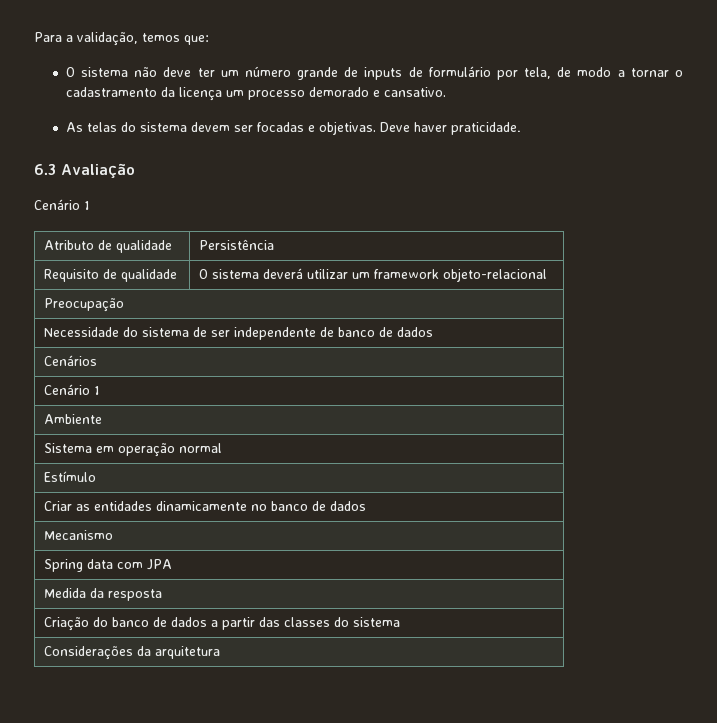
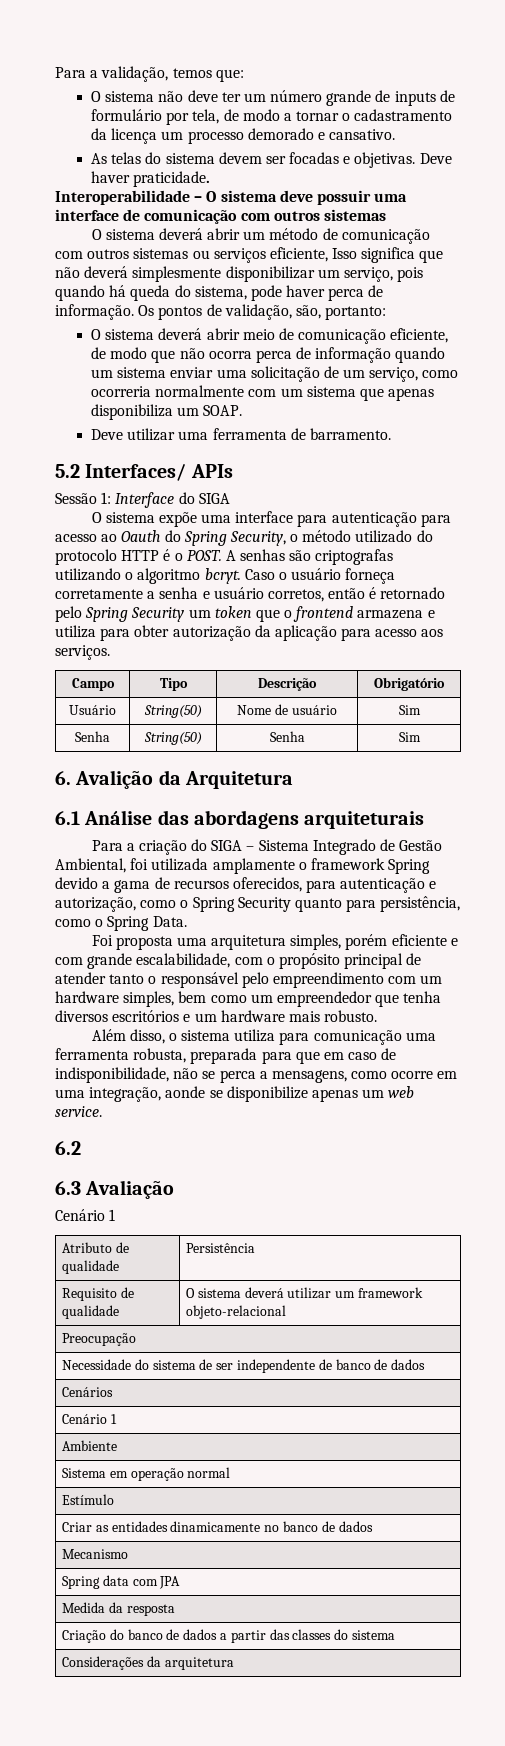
(521, 128) none -> [55,190,408,205] [55,209,386,224] [91,228,430,244] [55,247,444,263] [55,266,424,282] [55,285,384,301] [55,304,387,320] [90,328,449,344] [90,347,446,363] [90,366,459,382] [90,385,435,401] [90,404,243,420] [90,428,391,441] [55,464,233,481] [55,492,230,508] [91,511,451,527] [55,530,433,546] [55,549,394,565] [55,568,396,584] [55,587,446,602] [55,606,435,622] [55,625,444,641] [55,645,110,660] [71,678,115,691] [159,678,188,691] [258,678,317,691] [374,677,445,691] [69,705,116,715] [143,705,202,718] [237,704,337,715] [398,705,421,715] [75,731,110,742] [143,732,202,745] [269,731,305,742] [398,732,421,742] [55,770,293,789] [55,810,425,829] [91,839,443,855] [55,858,431,874] [55,877,437,893] [55,896,461,912] [55,916,187,931] [91,934,458,950] [55,953,422,969] [55,972,443,988] [55,991,442,1007] [55,1010,378,1022] [91,1029,436,1045] [55,1048,397,1064] [55,1067,458,1083] [55,1086,415,1102] [55,1106,102,1117] [55,1141,81,1155] // Interoperabilidade – O sistema deve possuir uma interface de comunicação com outros sistemas // O sistema deverá abrir um método de comunicação com outros sistemas ou serviços eficiente, Isso significa que não deverá simplesmente disponibilizar um serviço, pois quando há queda do sistema, pode haver perca de informação. Os pontos de validação, são, portanto: // O sistema deverá abrir meio de comunicação eficiente, de modo que não ocorra perca de informação quando um sistema enviar uma solicitação de um serviço, como ocorreria normalmente com um sistema que apenas disponibiliza um SOAP. // Deve utilizar uma ferramenta de barramento. // 5.2 Interfaces/ APIs // Sessão 1: Interface do SIGA // O sistema expõe uma interface para autenticação para acesso ao Oauth do Spring Security, o método utilizado do protocolo HTTP é o POST. A senhas são criptografas utilizando o algoritmo bcryt. Caso o usuário forneça corretamente a senha e usuário corretos, então é retornado pelo Spring Security um token que o frontend armazena e utiliza para obter autorização da aplicação para acesso aos serviços. // Campo | Tipo | Descrição | Obrigatório // Usuário | String(50) | Nome de usuário | Sim // Senha | String(50) | Senha | Sim // 6. Avalição da Arquitetura // 6.1 Análise das abordagens arquiteturais // Para a criação do SIGA – Sistema Integrado de Gestão Ambiental, foi utilizada amplamente o framework Spring devido a gama de recursos oferecidos, para autenticação e autorização, como o Spring Security quanto para persistência, como o Spring Data. // Foi proposta uma arquitetura simples, porém eficiente e com grande escalabilidade, com o propósito principal de atender tanto o responsável pelo empreendimento com um hardware simples, bem como um empreendedor que tenha diversos escritórios e um hardware mais robusto. // Além disso, o sistema utiliza para comunicação uma ferramenta robusta, preparada para que em caso de indisponibilidade, não se perca a mensagens, como ocorre em uma integração, aonde se disponibilize apenas um web service. // 6.2

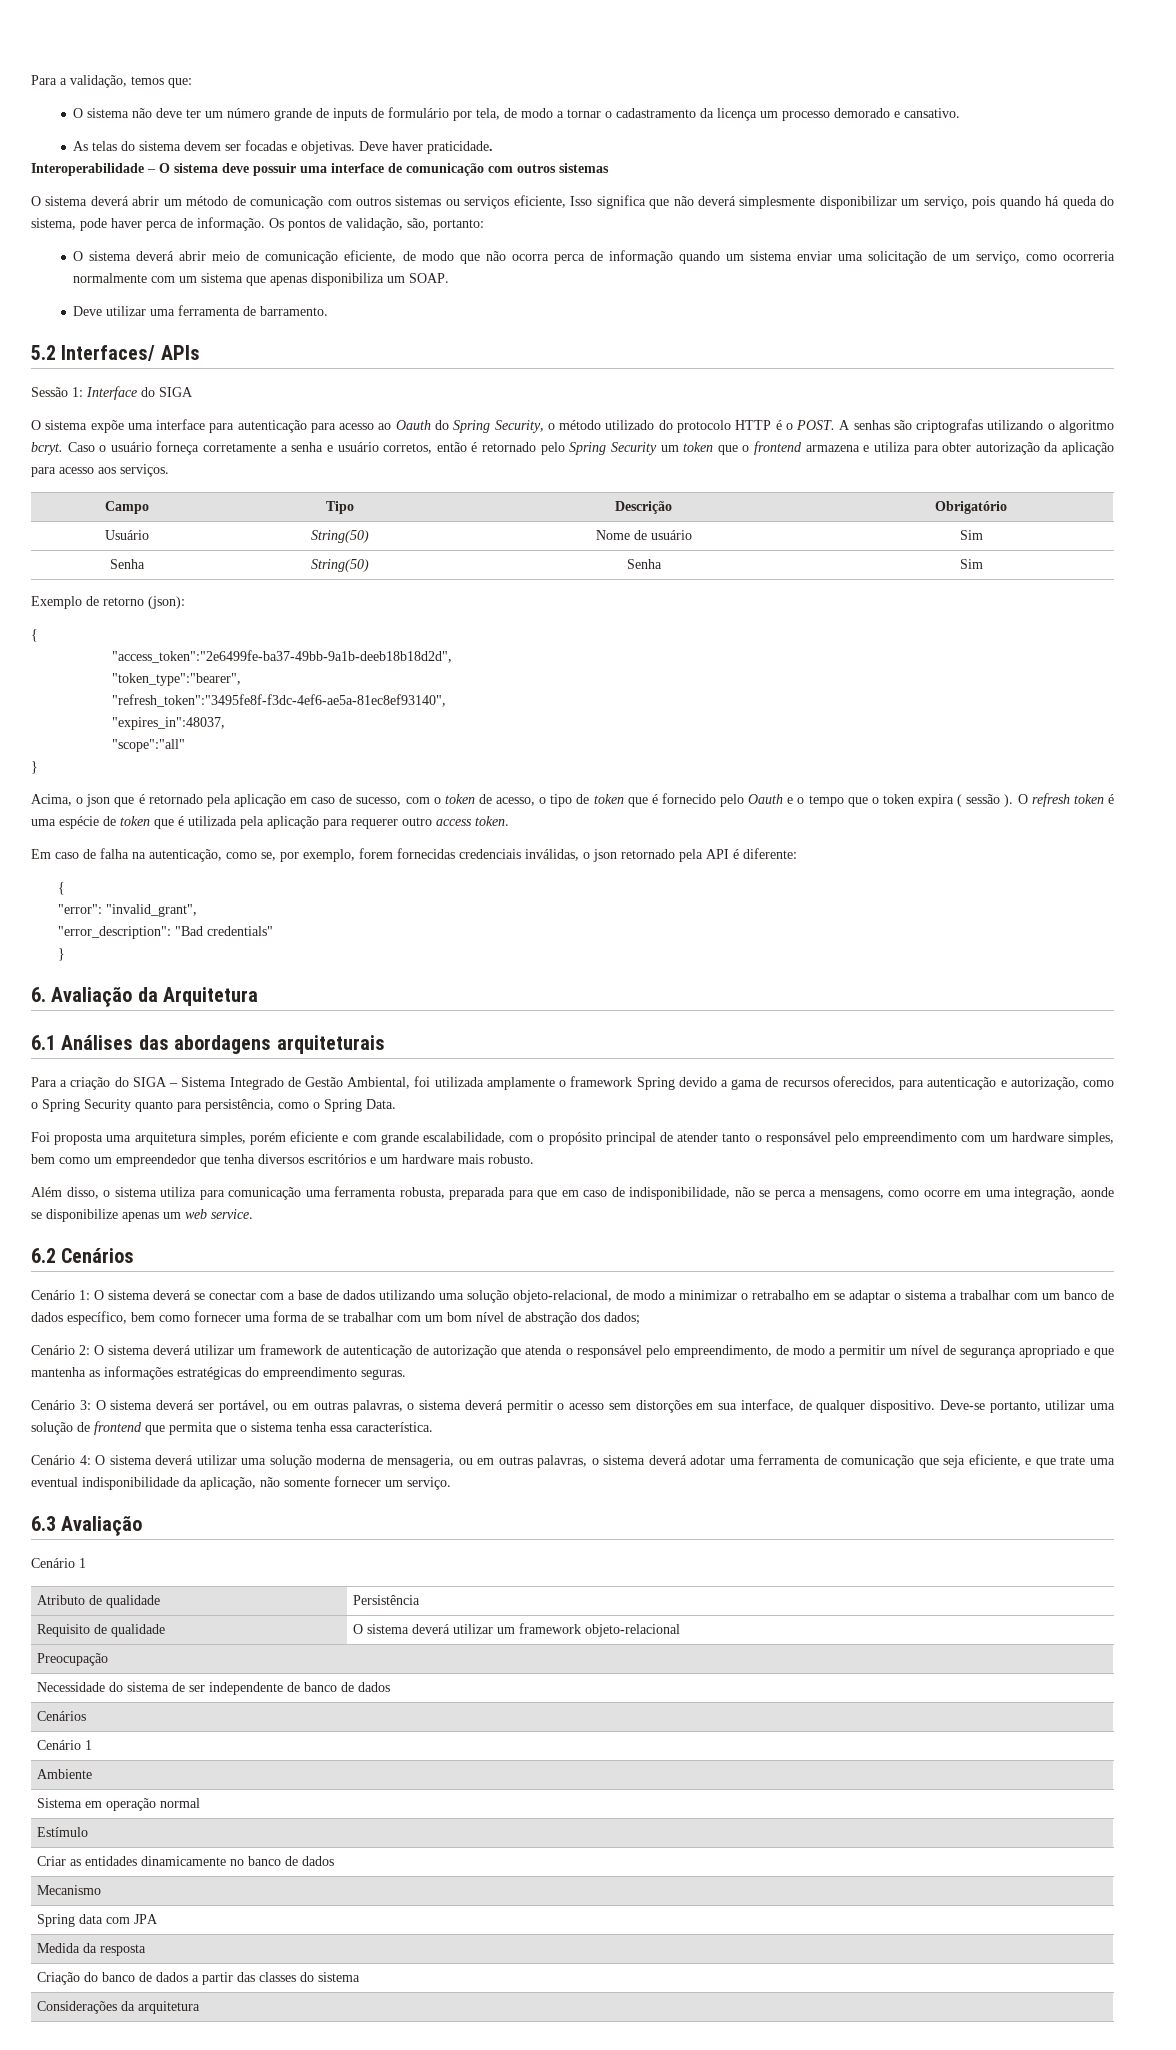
(421, 737) none -> [31,596,185,609] [31,629,38,642] [111,650,452,663] [111,673,241,686] [111,694,446,707] [111,717,225,730] [111,739,185,752] [31,761,38,774] [31,793,1114,807] [31,816,509,829] [31,848,797,862] [57,882,65,895] [57,904,197,917] [57,926,273,939] [57,948,65,961] // Exemplo de retorno (json): // { // "access_token":"2e6499fe-ba37-49bb-9a1b-deeb18b18d2d", // "token_type":"bearer", // "refresh_token":"3495fe8f-f3dc-4ef6-ae5a-81ec8ef93140", // "expires_in":48037, // "scope":"all" // } // Acima, o json que é retornado pela aplicação em caso de sucesso, com o token de acesso, o tipo de token que é fornecido pelo Oauth e o tempo que o token expira ( sessão ). O refresh token é uma espécie de token que é utilizada pela aplicação para requerer outro access token. // Em caso de falha na autenticação, como se, por exemplo, forem fornecidas credenciais inválidas, o json retornado pela API é diferente: // { // "error": "invalid_grant", // "error_description": "Bad credentials" // }
[75,770,154,789] Avalição -> [51,987,133,1007] Avaliação
[84,810,153,825] Análise -> [61,1035,134,1050] Análises
(81, 1148) none -> [61,1248,135,1263] [31,1290,1114,1303] [31,1311,640,1325] [31,1344,1115,1358] [31,1366,406,1380] [31,1399,1115,1413] [31,1421,433,1435] [31,1454,1115,1468] [31,1476,451,1490] Cenários // Cenário 1: O sistema deverá se conectar com a base de dados utilizando uma solução objeto-relacional, de modo a minimizar o retrabalho em se adaptar o sistema a trabalhar com um banco de dados específico, bem como fornecer uma forma de se trabalhar com um bom nível de abstração dos dados; // Cenário 2: O sistema deverá utilizar um framework de autenticação de autorização que atenda o responsável pelo empreendimento, de modo a permitir um nível de segurança apropriado e que mantenha as informações estratégicas do empreendimento seguras. // Cenário 3: O sistema deverá ser portável, ou em outras palavras, o sistema deverá permitir o acesso sem distorções em sua interface, de qualquer dispositivo. Deve-se portanto, utilizar uma solução de frontend que permita que o sistema tenha essa característica. // Cenário 4: O sistema deverá utilizar uma solução moderna de mensageria, ou em outras palavras, o sistema deverá adotar uma ferramenta de comunicação que seja eficiente, e que trate uma eventual indisponibilidade da aplicação, não somente fornecer um serviço.

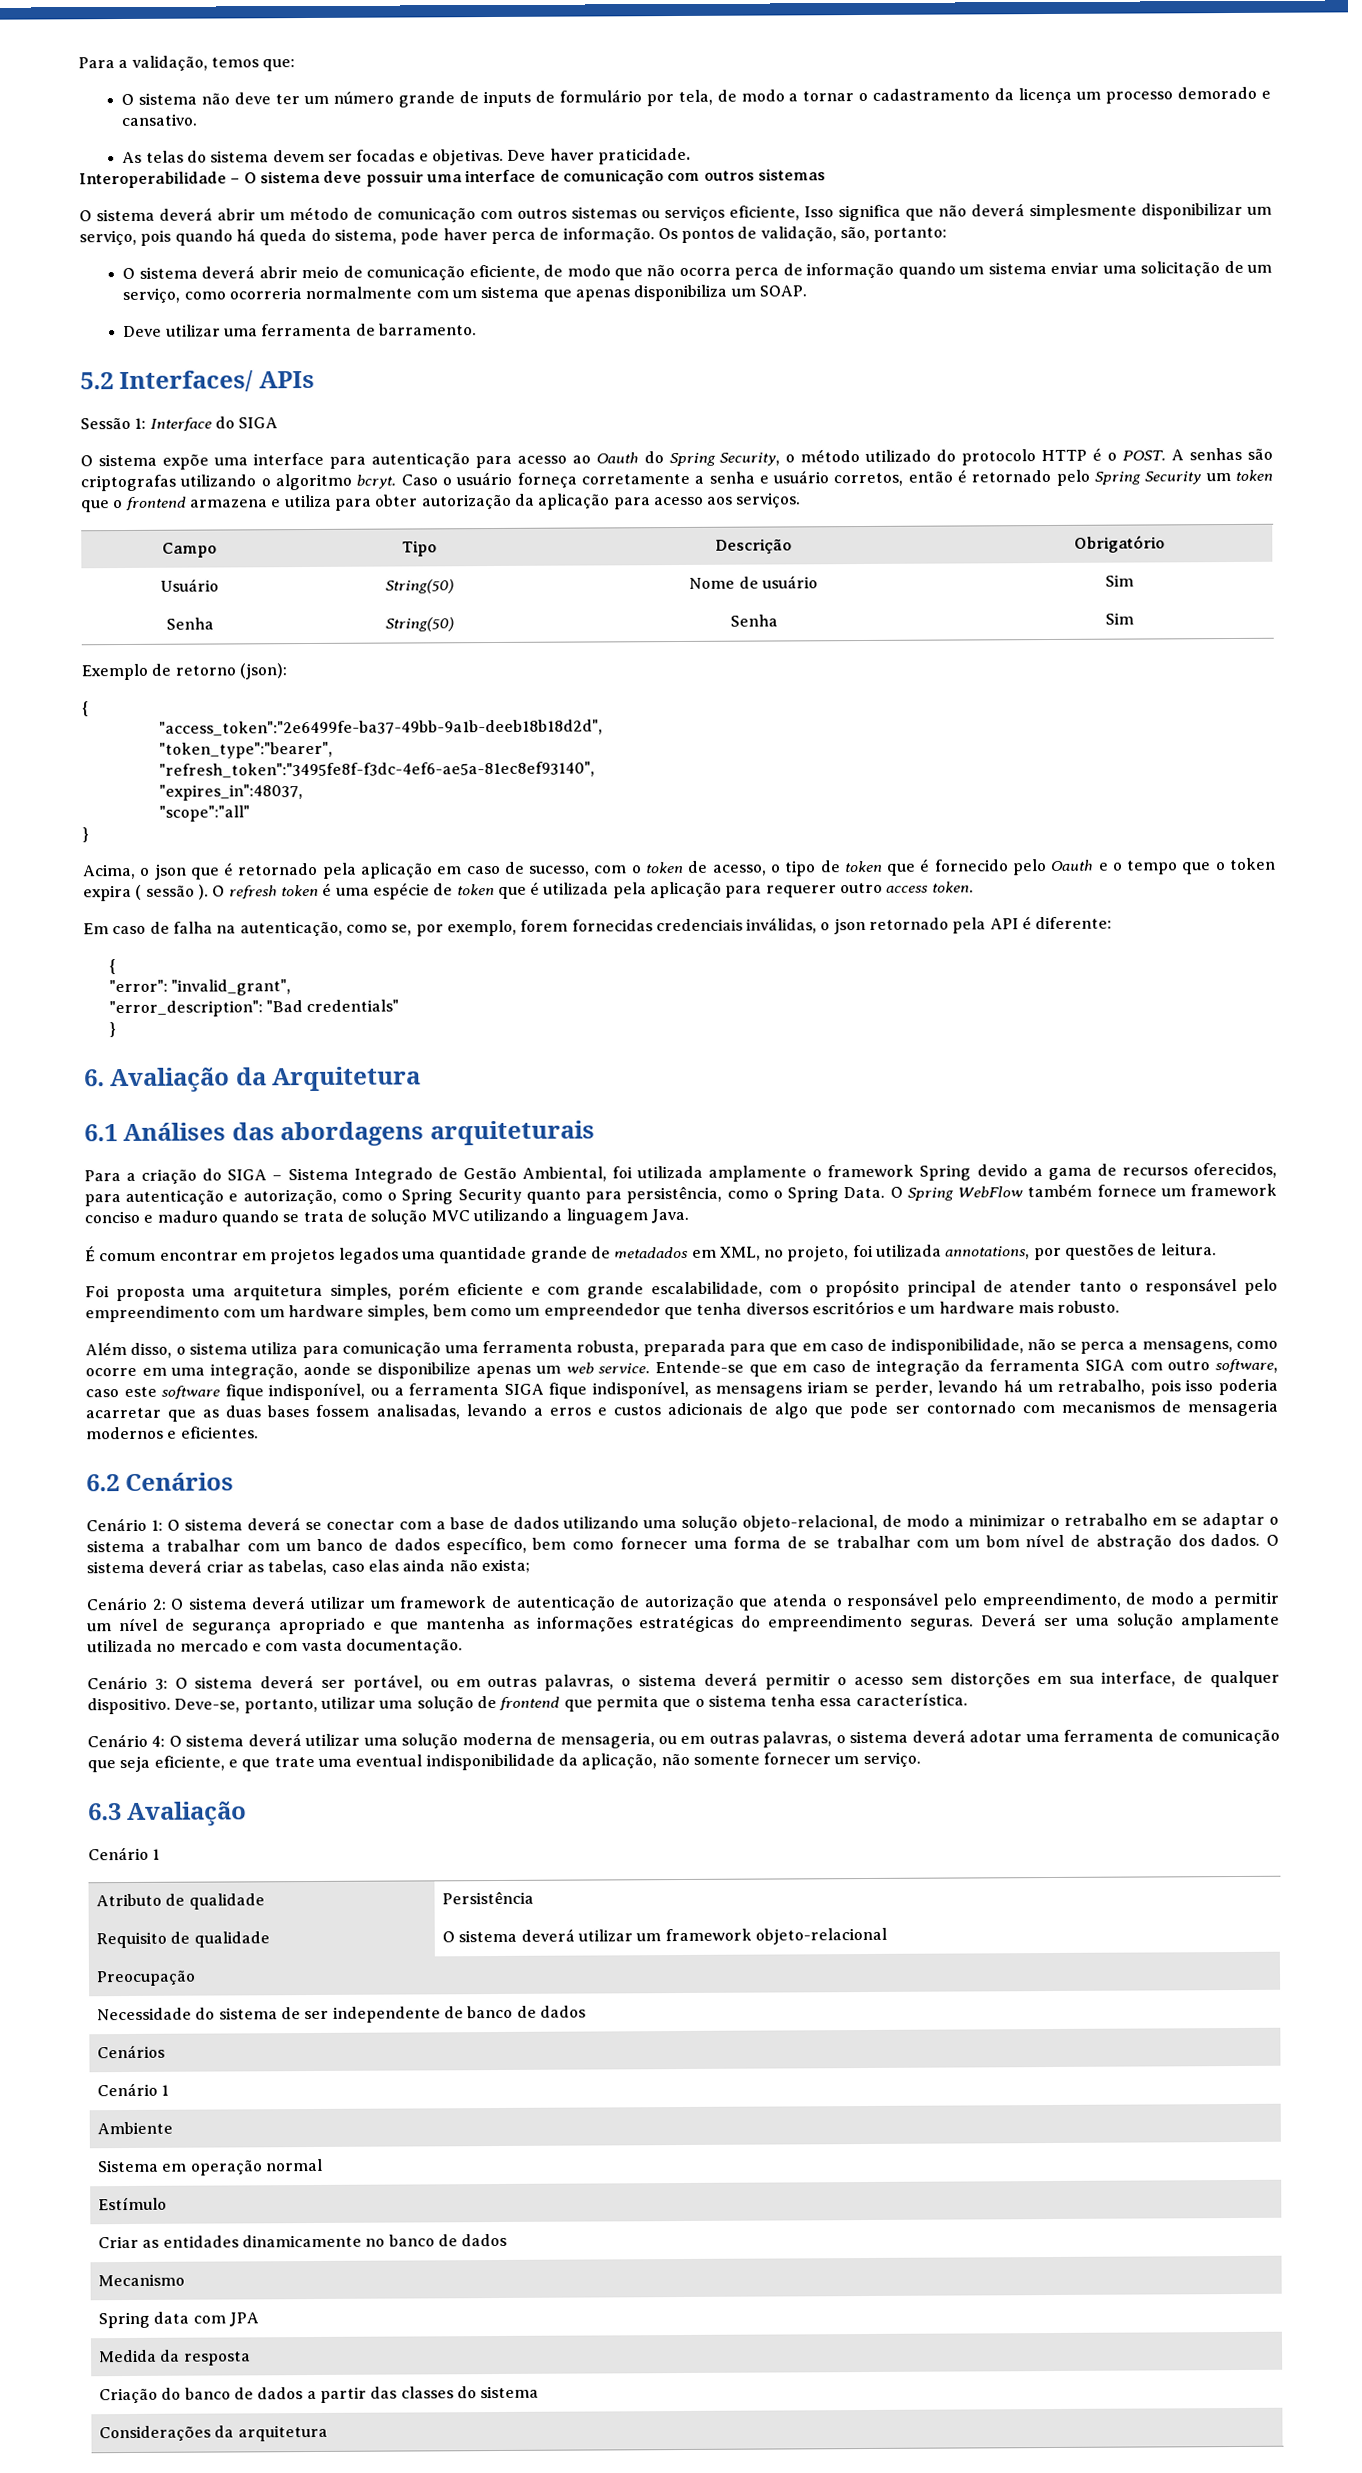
(396, 1104) none -> [889,1183,1278,1201] [84,1208,689,1227] [85,1243,1217,1265] O Spring WebFlow também fornece um framework conciso e maduro quando se trata de solução MVC utilizando a linguagem Java. // É comum encontrar em projetos legados uma quantidade grande de metadados em XML, no projeto, foi utilizada annotations, por questões de leitura.
(253, 1214) none -> [655,1358,1279,1377] [85,1378,1278,1401] [85,1399,1279,1422] [86,1426,259,1440] Entende-se que em caso de integração da ferramenta SIGA com outro software, caso este software fique indisponível, ou a ferramenta SIGA fique indisponível, as mensagens iriam se perder, levando há um retrabalho, pois isso poderia acarretar que as duas bases fossem analisadas, levando a erros e custos adicionais de algo que pode ser contornado com mecanismos de mensageria modernos e eficientes.
[604,1312,640,1325] dados; -> [1210,1533,1280,1547] [86,1558,530,1576] dados. O sistema deverá criar as tabelas, caso elas ainda não exista;
(406, 1374) none -> [981,1612,1280,1630] [87,1638,463,1654] Deverá ser uma solução amplamente utilizada no mercado e com vasta documentação.
[939,1400,985,1410] Deve-se -> [174,1698,241,1713] Deve-se,

